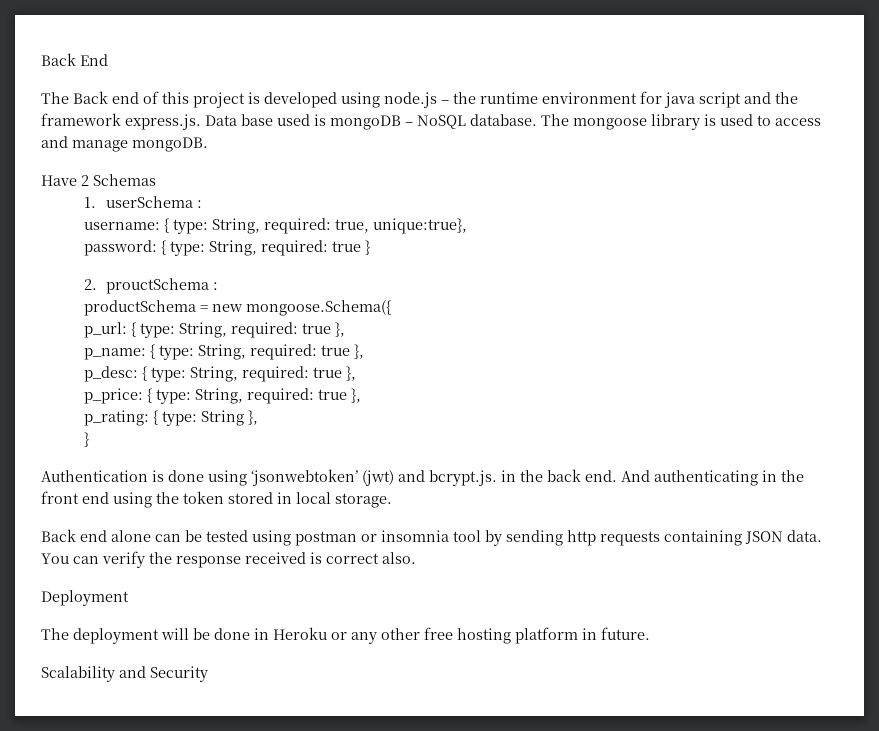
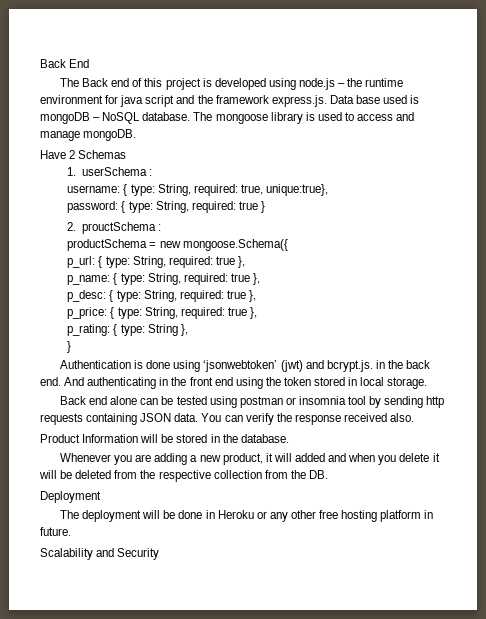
[310,552,379,564] is correct -> (387, 417) none
(416, 558) none -> [40,434,289,443] [60,453,440,465] [39,470,328,482] // Product Information will be stored in the database. // Whenever you are adding a new product, it will added and when you delete it will be deleted from the respective collection from the DB.

